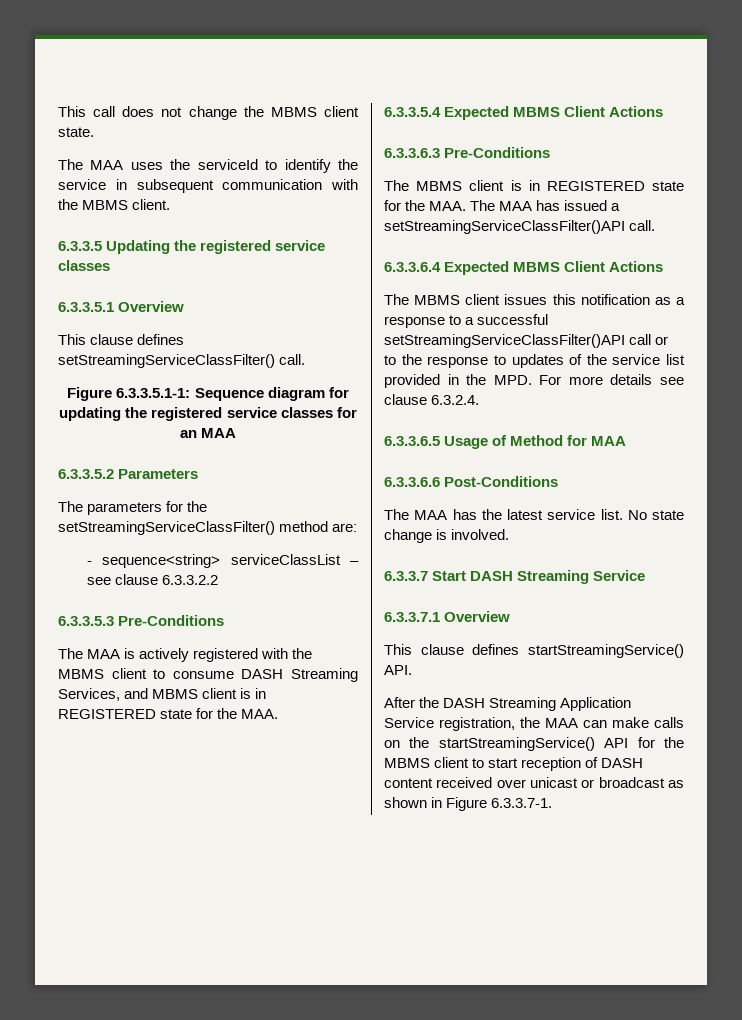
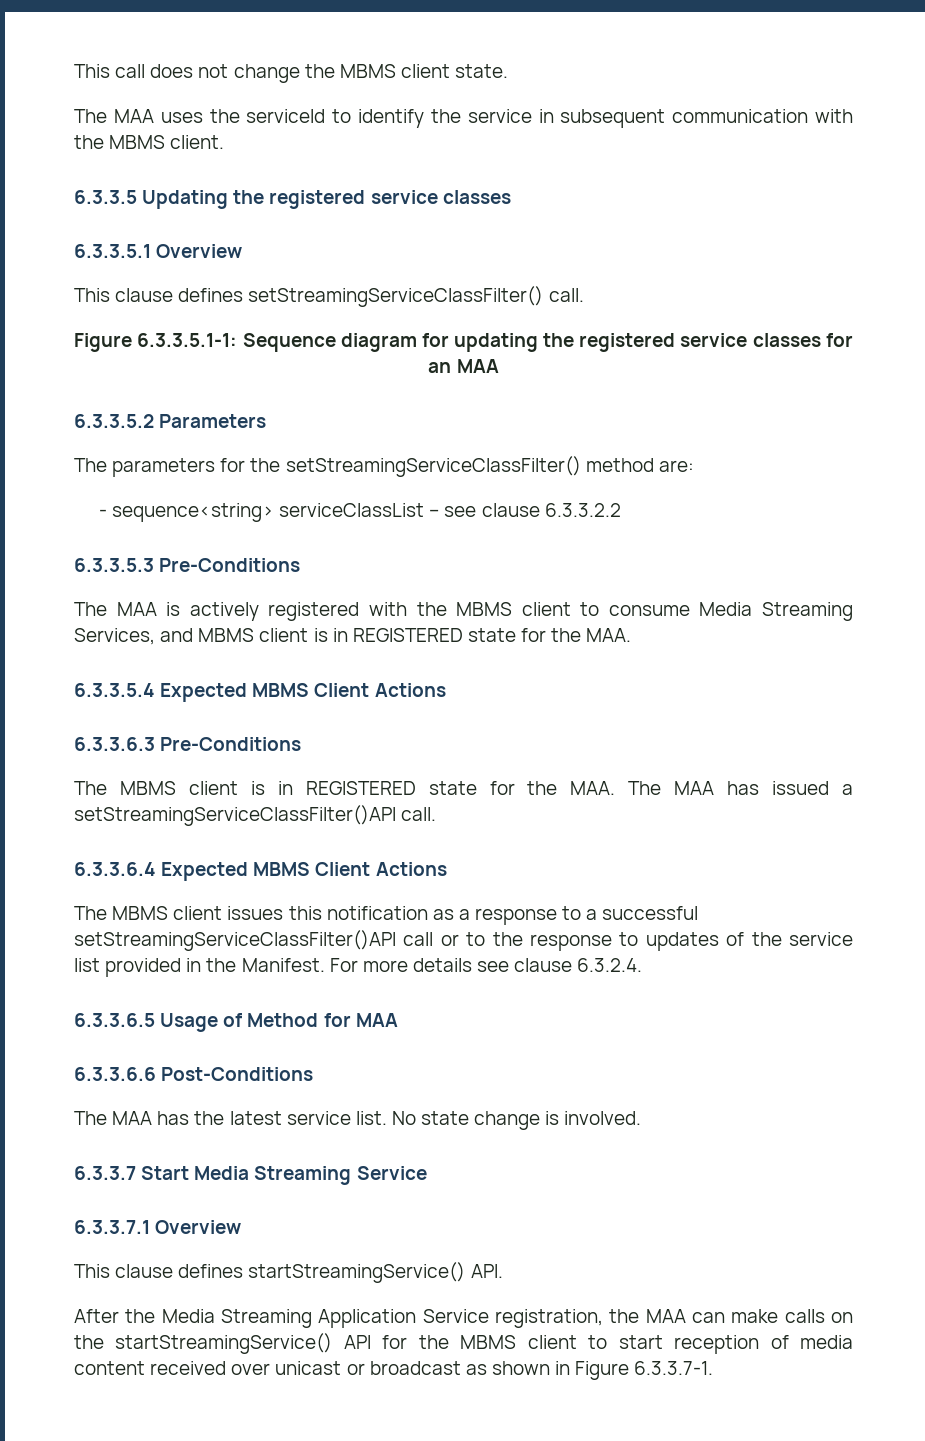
[241,669,284,679] DASH -> [699,602,753,616] Media
[493,375,532,385] MPD. -> [241,958,325,972] Manifest.
[470,571,514,581] DASH -> [194,1166,250,1180] Media
[443,698,486,708] DASH -> [161,1309,215,1323] Media
[601,758,644,768] DASH -> [800,1335,854,1349] media

